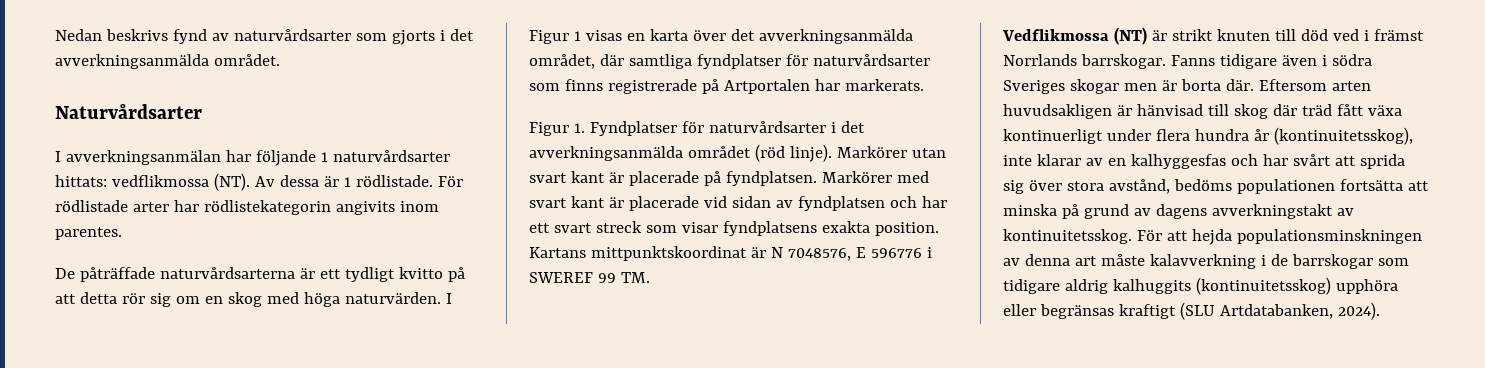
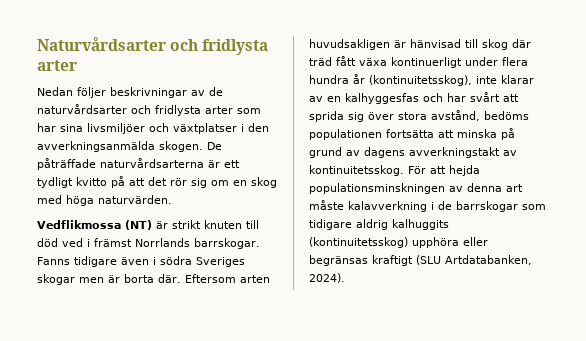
[55,29,474,45] [55,54,280,69] [55,103,202,119] [55,150,450,166] [55,173,463,191] [55,200,439,215] [55,227,122,240] Nedan beskrivs fynd av naturvårdsarter som gjorts i det avverkningsanmälda området. // Naturvårdsarter // I avverkningsanmälan har följande 1 naturvårdsarter hittats: vedflikmossa (NT). Av dessa är 1 rödlistade. För rödlistade arter har rödlistekategorin angivits inom parentes. // -> [37,37,269,55] [37,60,77,71] [37,87,223,98] [37,104,261,116] [37,123,269,134] [37,141,203,152] Naturvårdsarter och fridlysta arter // Nedan följer beskrivningar av de naturvårdsarter och fridlysta arter som har sina livsmiljöer och växtplatser i den avverkningsanmälda skogen.
[79,292,117,304] detta -> [148,177,167,186] det
[445,293,452,304] [529,29,913,44] [529,54,930,69] [529,79,924,94] [529,121,865,136] [529,144,946,162] [529,171,929,186] [529,196,947,211] [529,221,939,236] [529,246,932,261] [529,272,650,283] I Figur 1 visas en karta över det avverkningsanmälda området, där samtliga fyndplatser för naturvårdsarter som finns registrerade på Artportalen har markerats. // Figur 1. Fyndplatser för naturvårdsarter i det avverkningsanmälda området (röd linje). Markörer utan svart kant är placerade på fyndplatsen. Markörer med svart kant är placerade vid sidan av fyndplatsen och har ett svart streck som visar fyndplatsens exakta position. Kartans mittpunktskoordinat är N 7048576, E 596776 i SWEREF 99 TM. -> (172, 199) none

